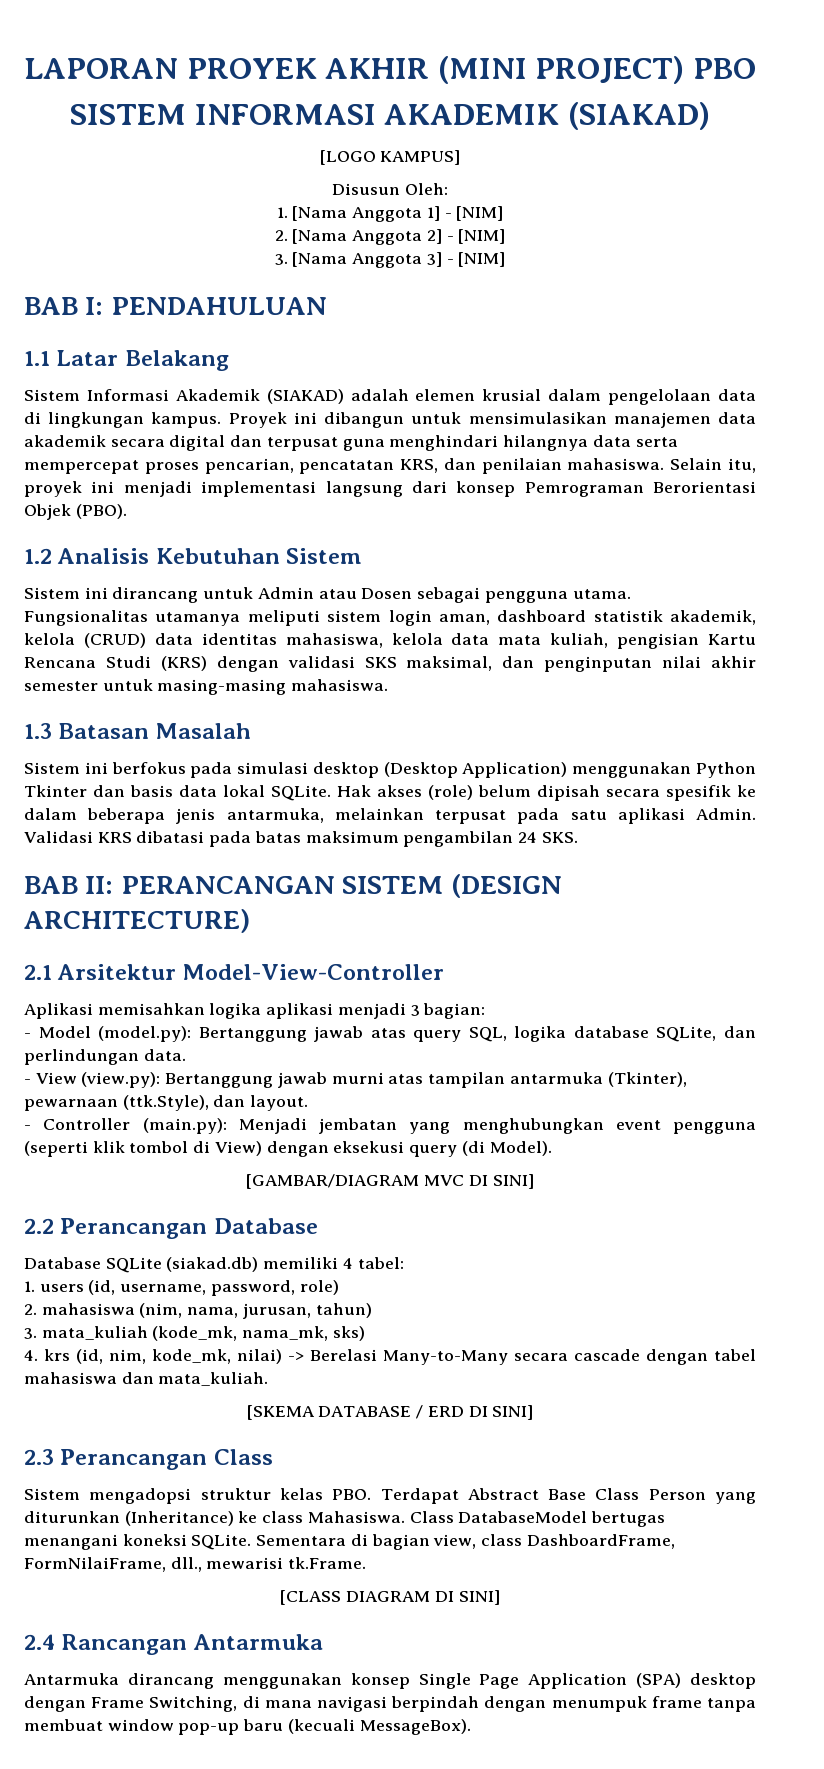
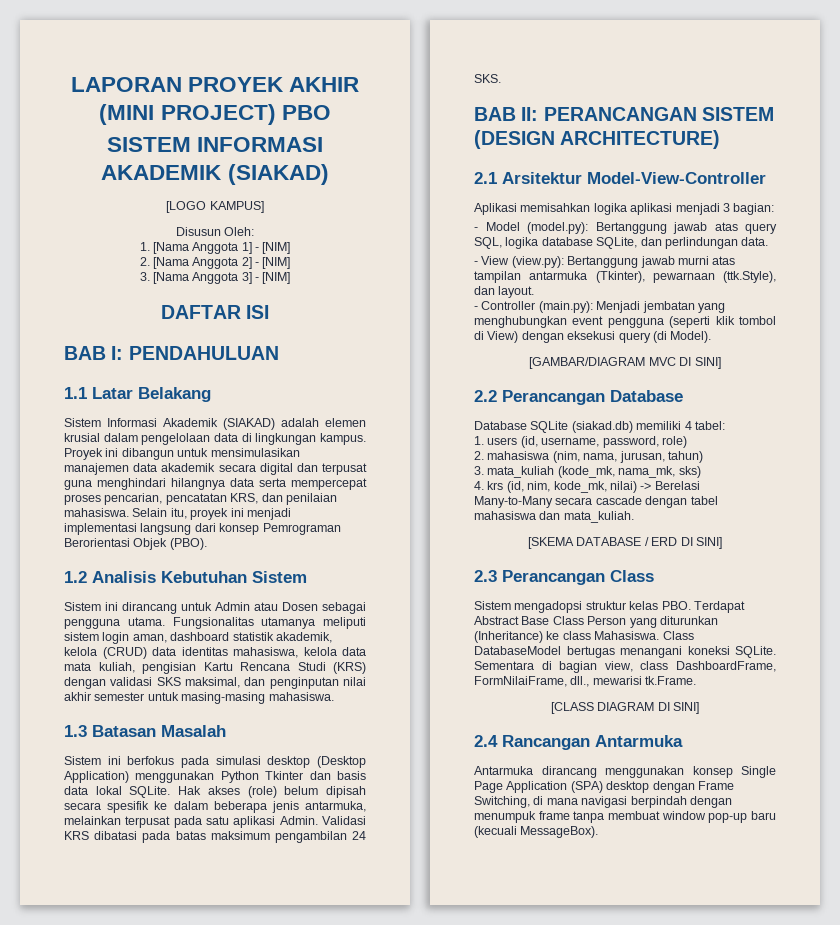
(506, 259) none -> [160,305,270,319] // DAFTAR ISI

